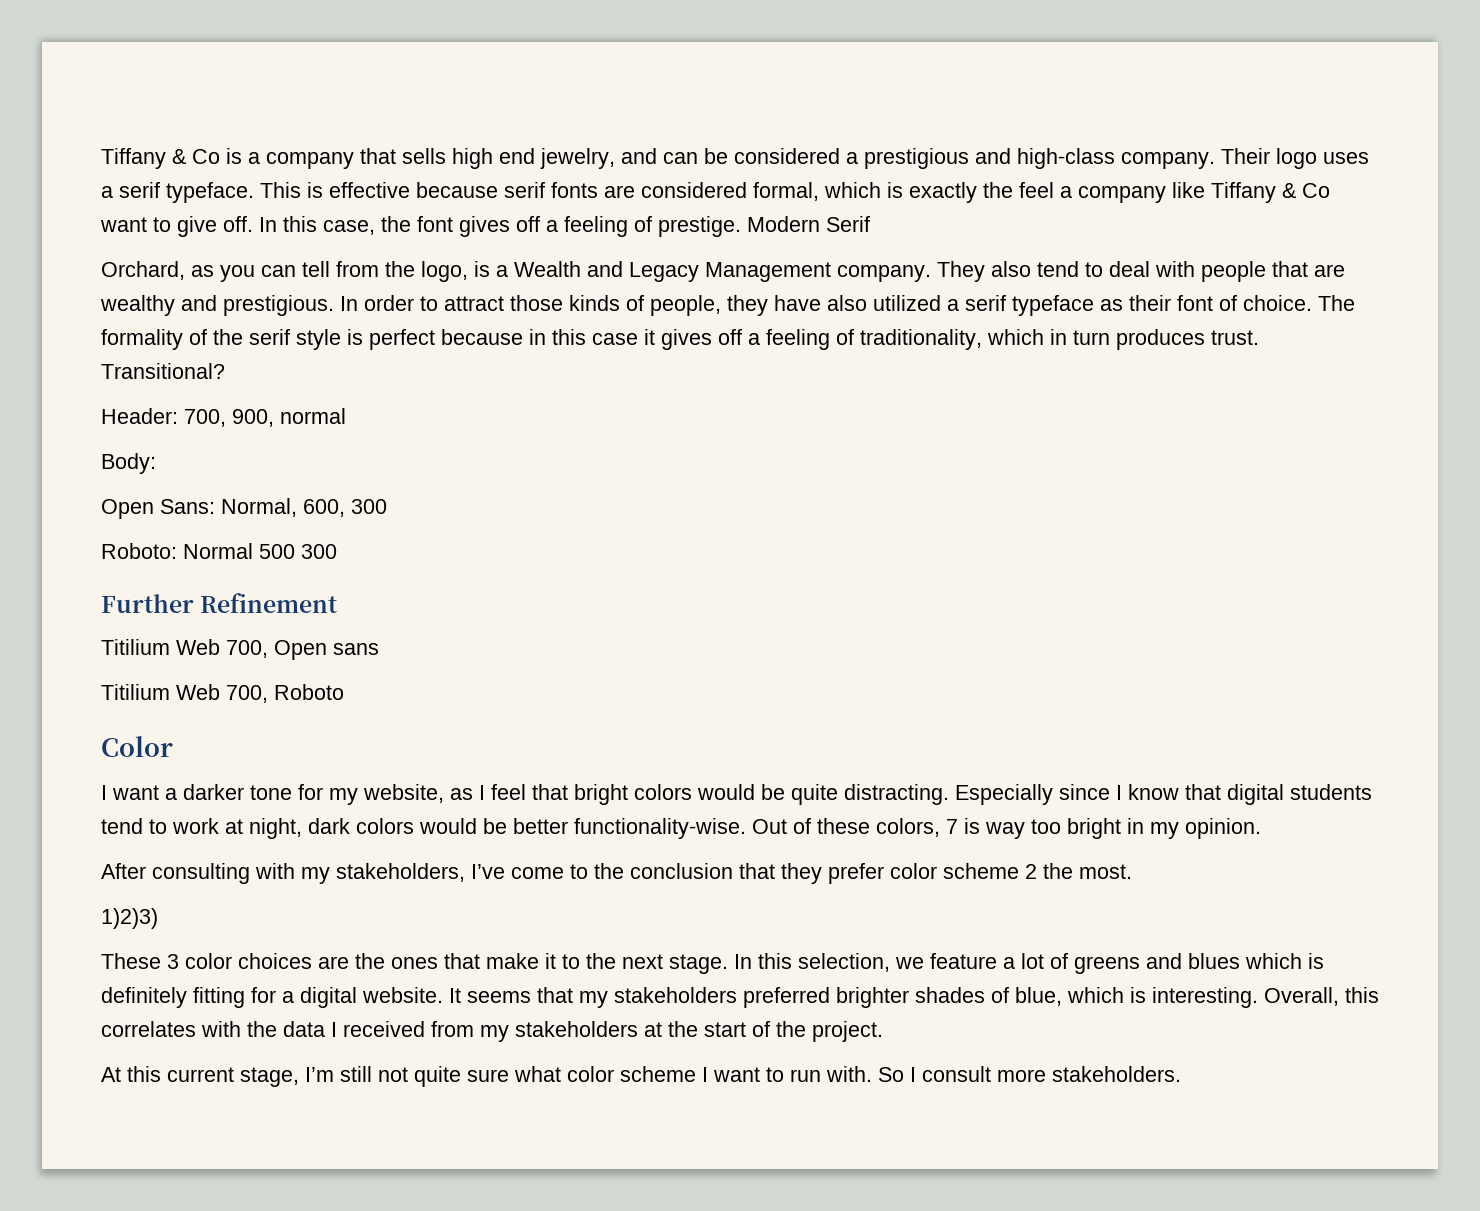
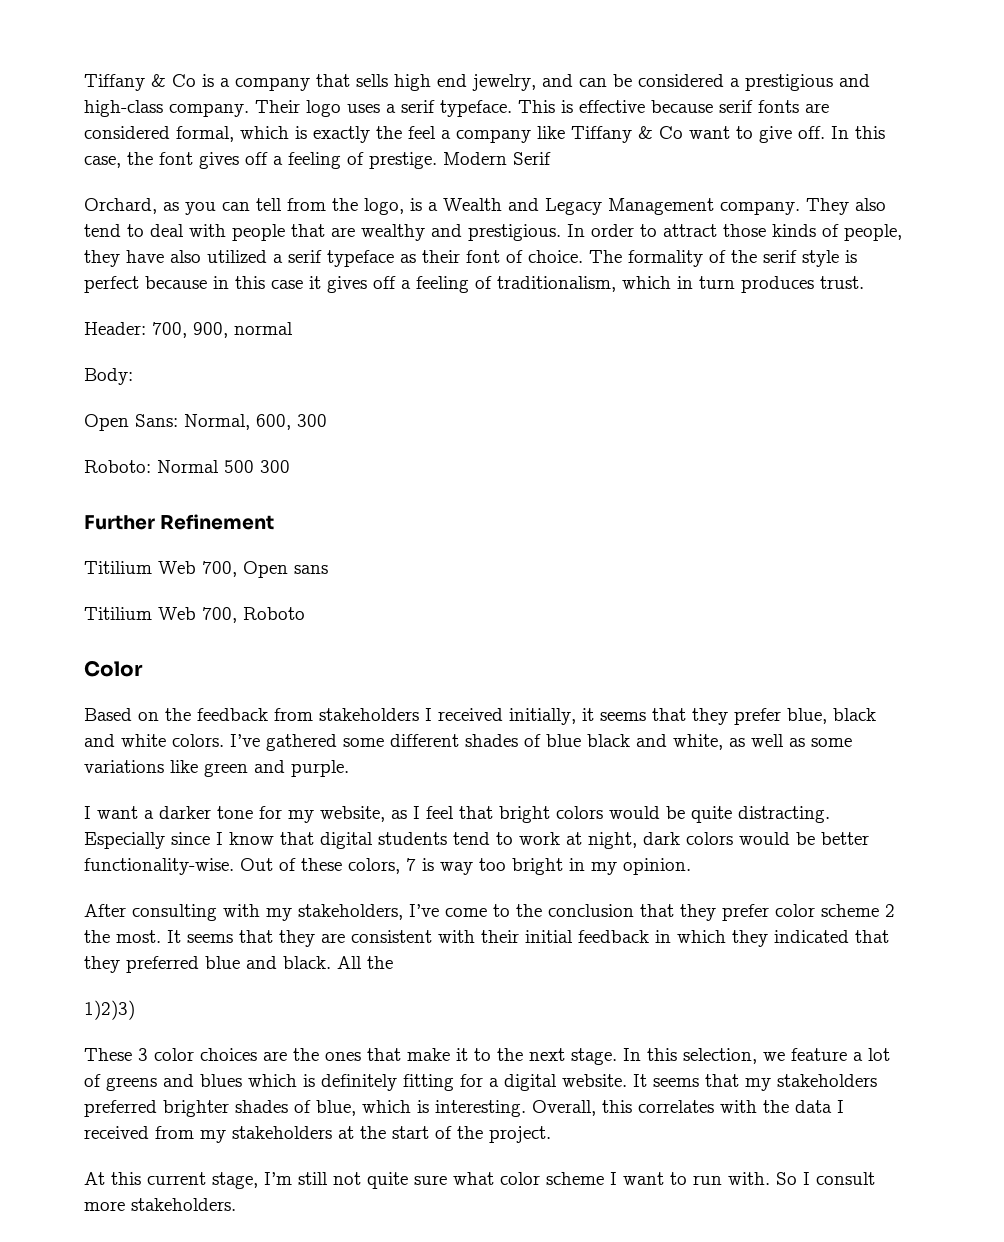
[860,329,982,350] traditionality, -> [497,276,616,292] traditionalism,
[101,363,225,379] Transitional? -> (864, 282) none
(173, 746) none -> [84,708,876,725] [84,734,852,751] [84,760,349,777] // Based on the feedback from stakeholders I received initially, it seems that they prefer blue, black and white colors. I’ve gathered some different shades of blue black and white, as well as some variations like green and purple.
(1132, 871) none -> [167,930,889,947] [84,956,393,973] It seems that they are consistent with their initial feedback in which they indicated that they preferred blue and black. All the

